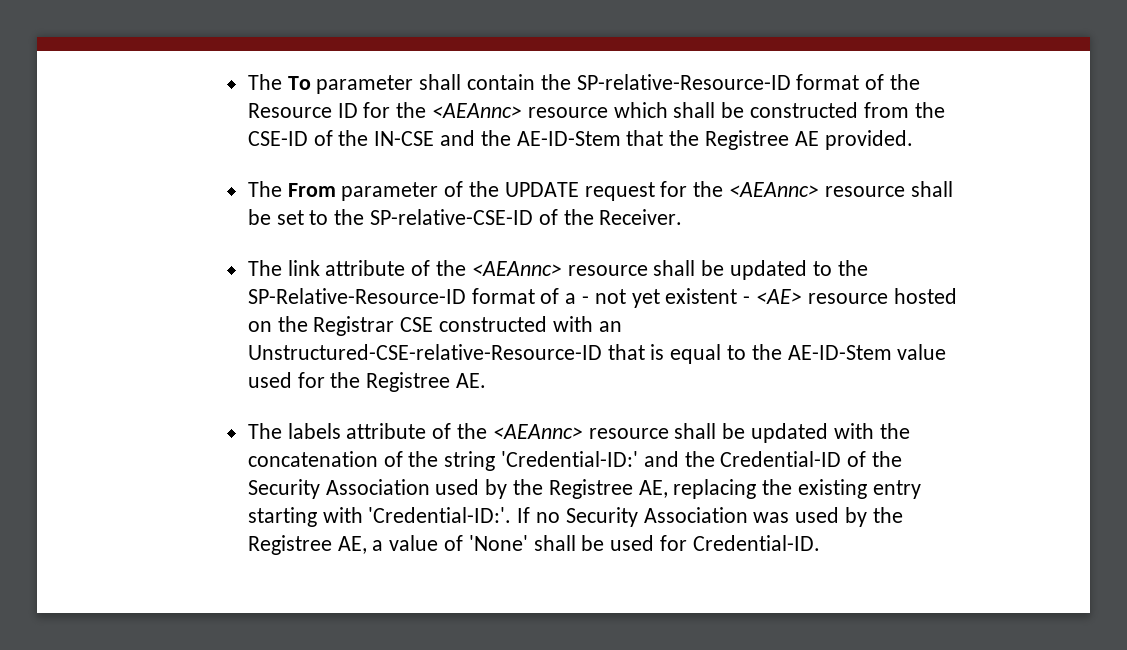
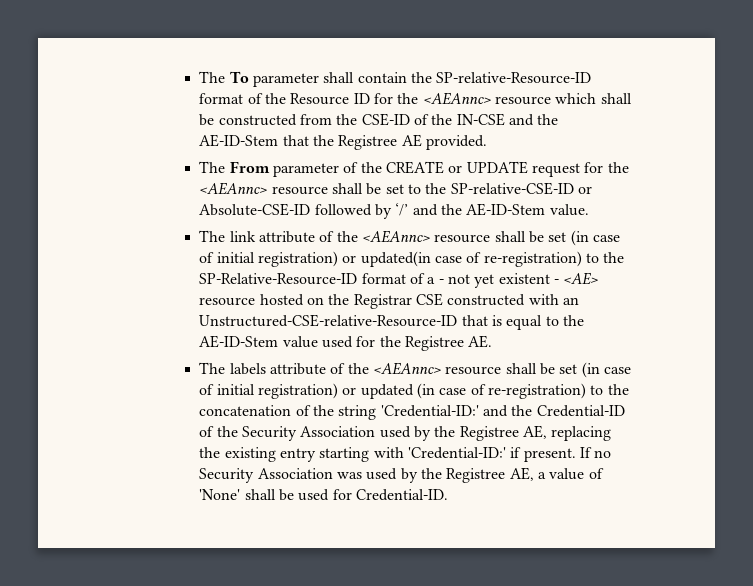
(500, 189) none -> [386,161,463,174] CREATE or
[538,209,683,225] of the Receiver. -> [577,186,592,194] [199,203,589,219] or Absolute-CSE-ID followed by ‘/’ and the AE-ID-Stem value.
[730,260,808,280] updated -> [548,230,620,246] [199,251,582,267] set (in case of initial registration) or updated(in case of re-registration)
[751,423,874,443] updated with -> [559,362,631,378] [199,383,604,399] set (in case of initial registration) or updated (in case of re-registration) to
[368,507,512,523] 'Credential-ID:'. -> [408,447,576,462] 'Credential-ID:' if present.

